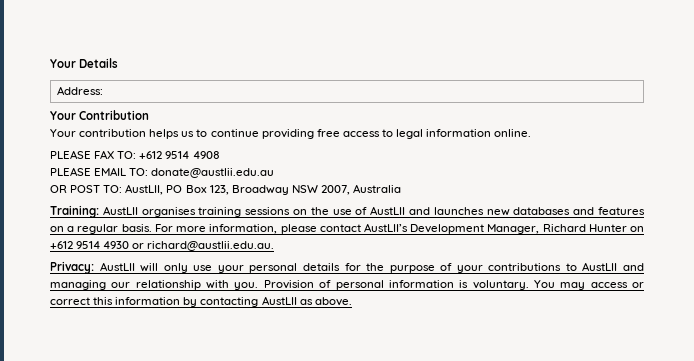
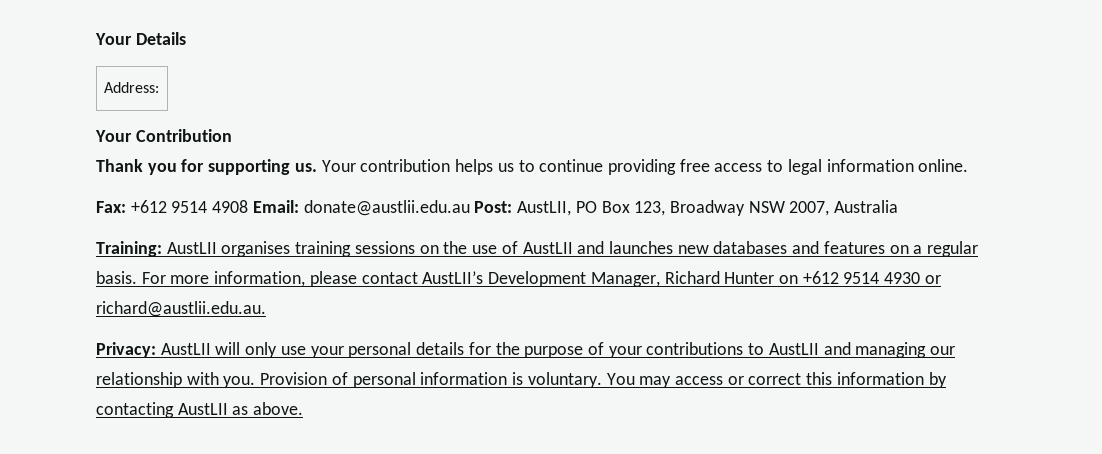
(150, 115) none -> [96,159,317,175] Thank you for supporting us.
[50,150,137,159] PLEASE FAX TO: -> [96,201,126,213] Fax:
[50,167,275,178] [50,185,123,193] // PLEASE EMAIL TO: donate@austlii.edu.au // OR POST TO: -> [252,200,513,216] Email: donate@austlii.edu.au Post:

